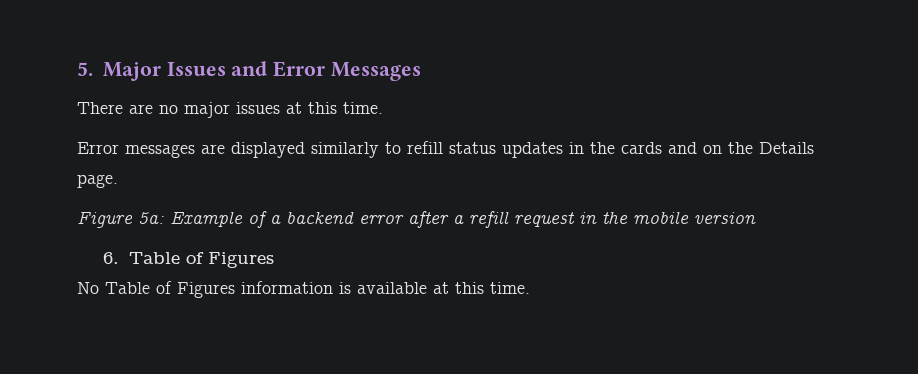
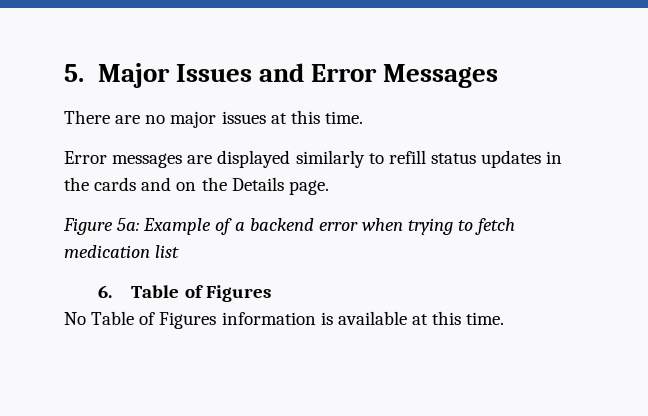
[408,211,756,228] after a refill request in the mobile version -> [361,218,516,235] [64,245,180,258] when trying to fetch medication list

